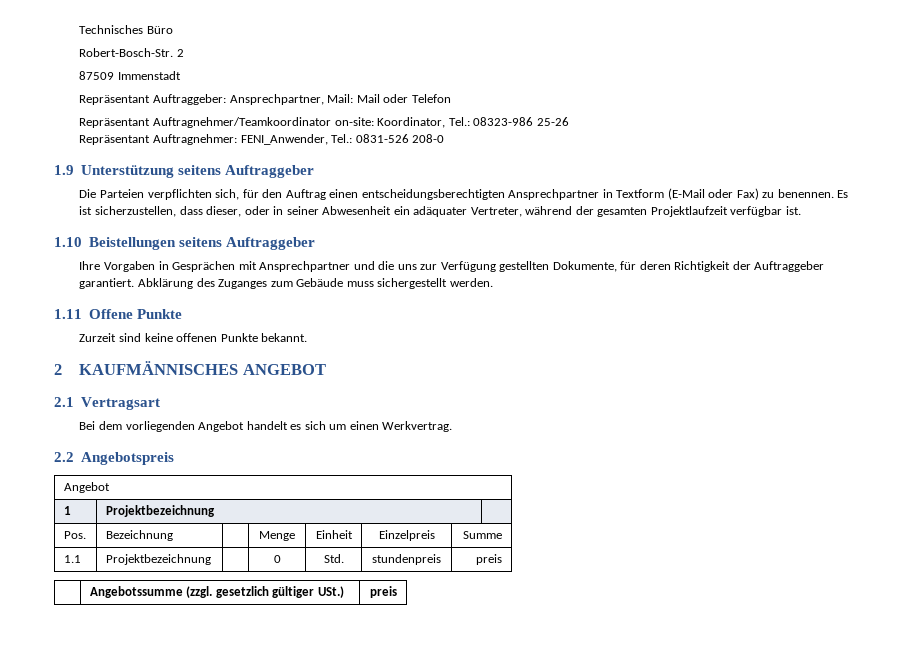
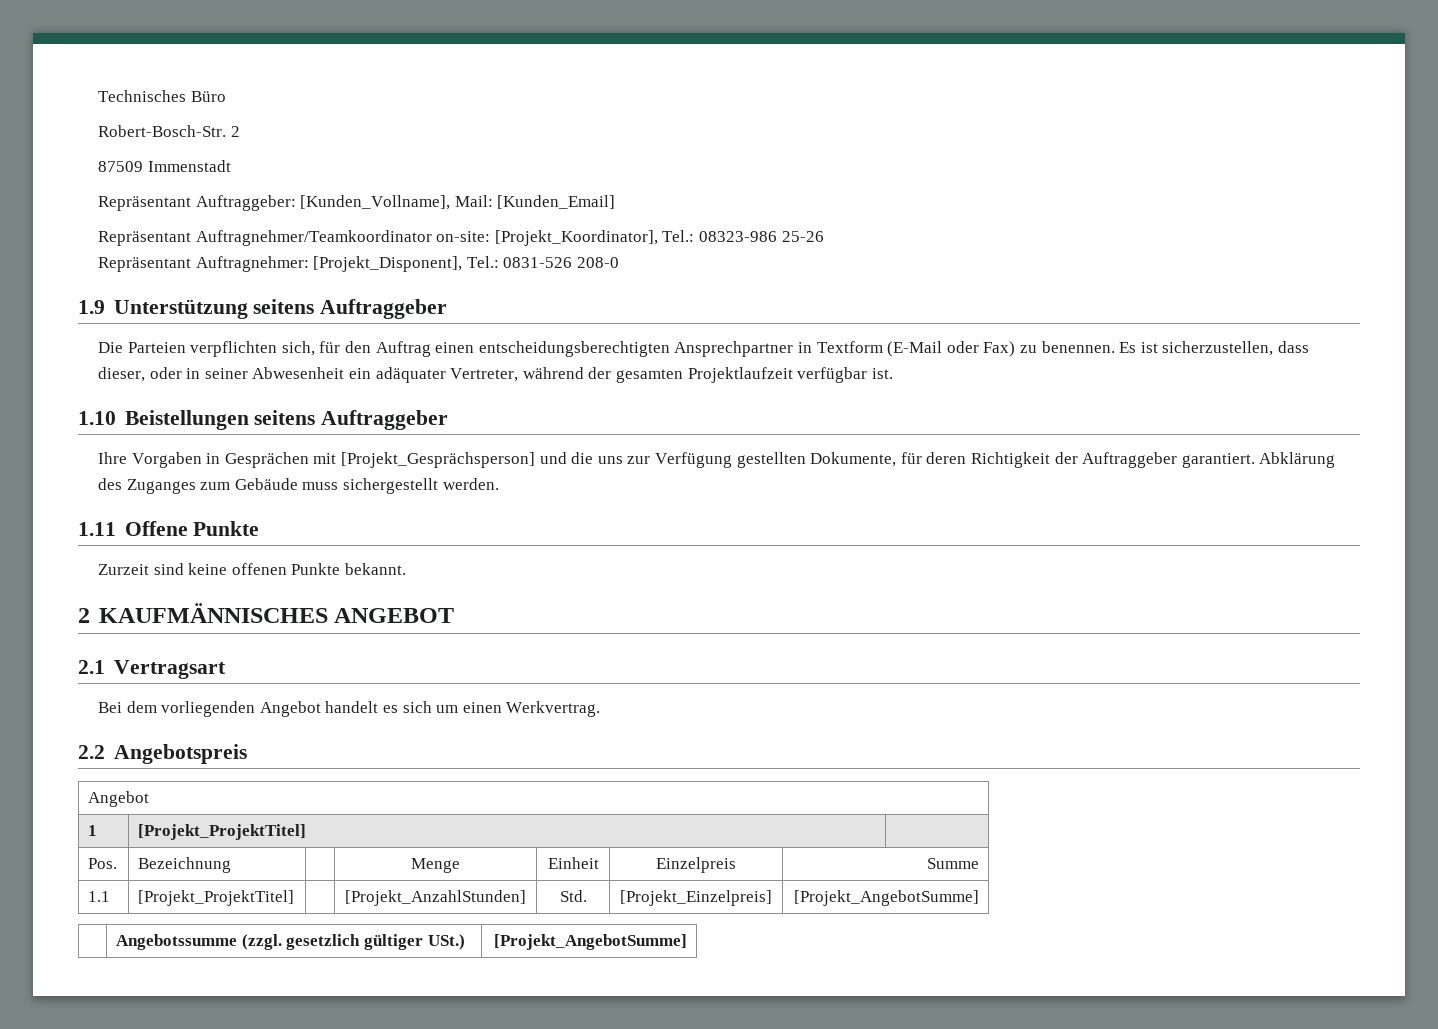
[229,94,451,105] Ansprechpartner, Mail: Mail oder Telefon -> [300,195,616,210] [Kunden_Vollname], Mail: [Kunden_Email]
[377,117,446,128] Koordinator, -> [494,230,658,246] [Projekt_Koordinator],
[240,134,328,145] FENI_Anwender, -> [313,256,463,272] [Projekt_Disponent],
[259,261,351,272] Ansprechpartner -> [341,452,536,468] [Projekt_Gesprächsperson]
[105,505,215,517] Projektbezeichnung -> [138,824,307,840] [Projekt_ProjektTitel]
[105,554,211,565] [273,555,281,563] Projektbezeichnung | | 0 -> [138,890,295,906] [345,890,526,906] [Projekt_ProjektTitel] | | [Projekt_AnzahlStunden]
[372,554,441,565] [476,554,503,565] stundenpreis | preis -> [620,890,772,906] [793,890,979,906] [Projekt_Einzelpreis] | [Projekt_AngebotSumme]
[370,586,398,598] preis -> [493,934,687,950] [Projekt_AngebotSumme]

